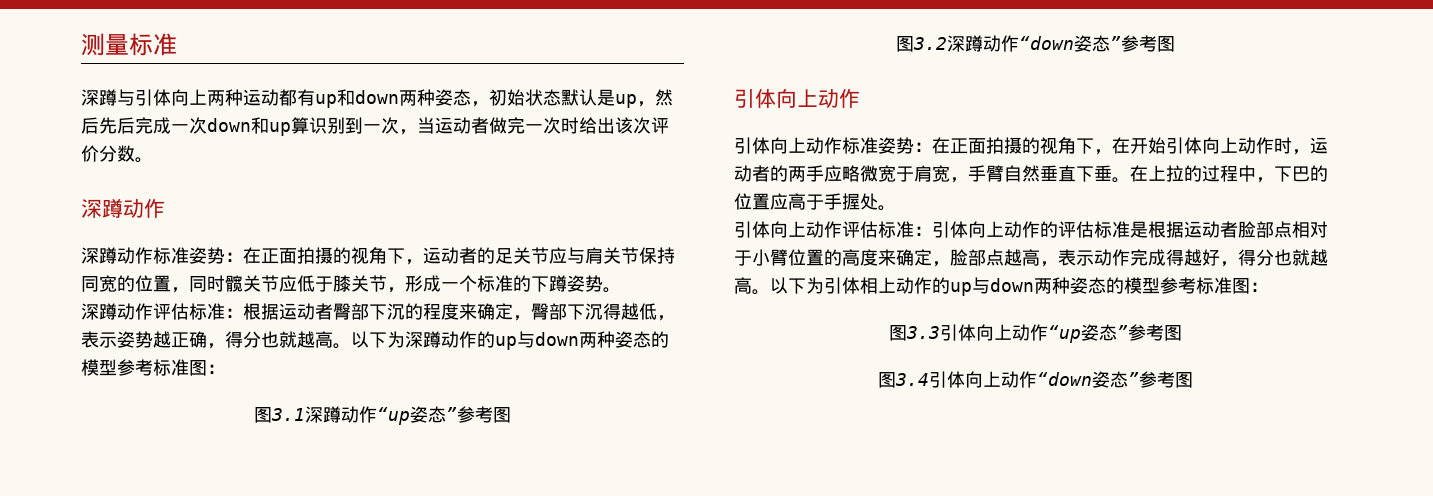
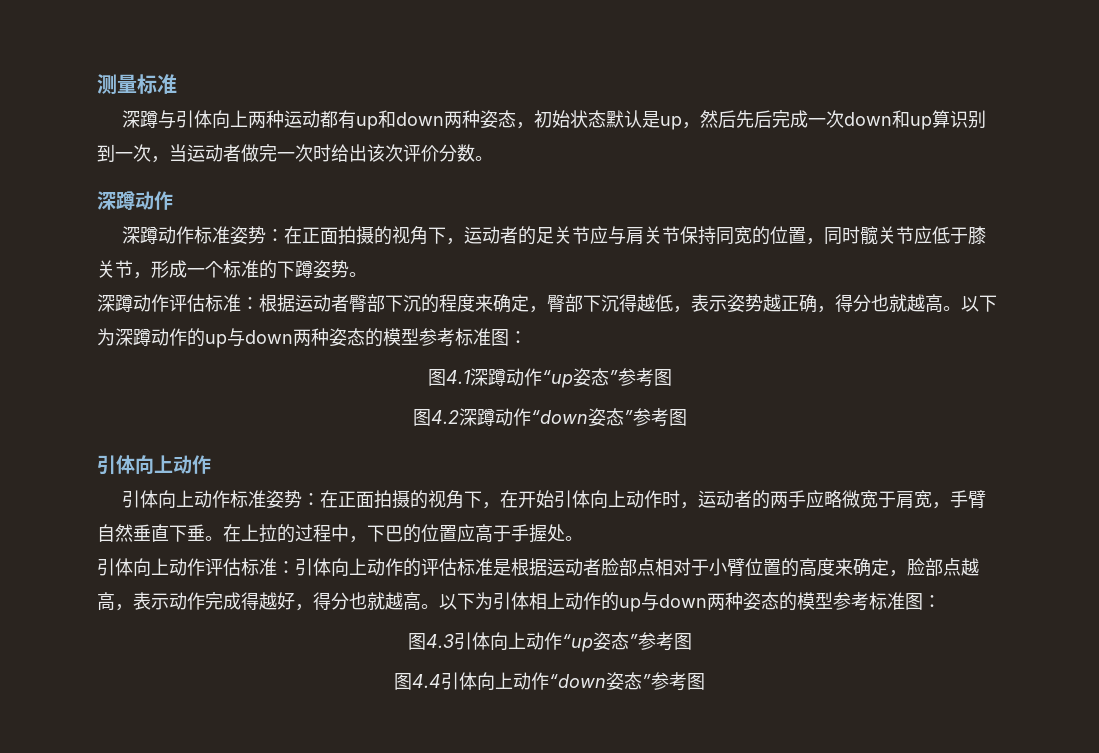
[271,408,305,421] 3.1 -> [445,370,471,384] 4.1
[913,37,947,50] 3.2 -> [430,410,459,424] 4.2
[906,326,940,339] 3.3 -> [425,634,454,648] 4.3
[895,373,929,386] 3.4 -> [412,674,441,688] 4.4

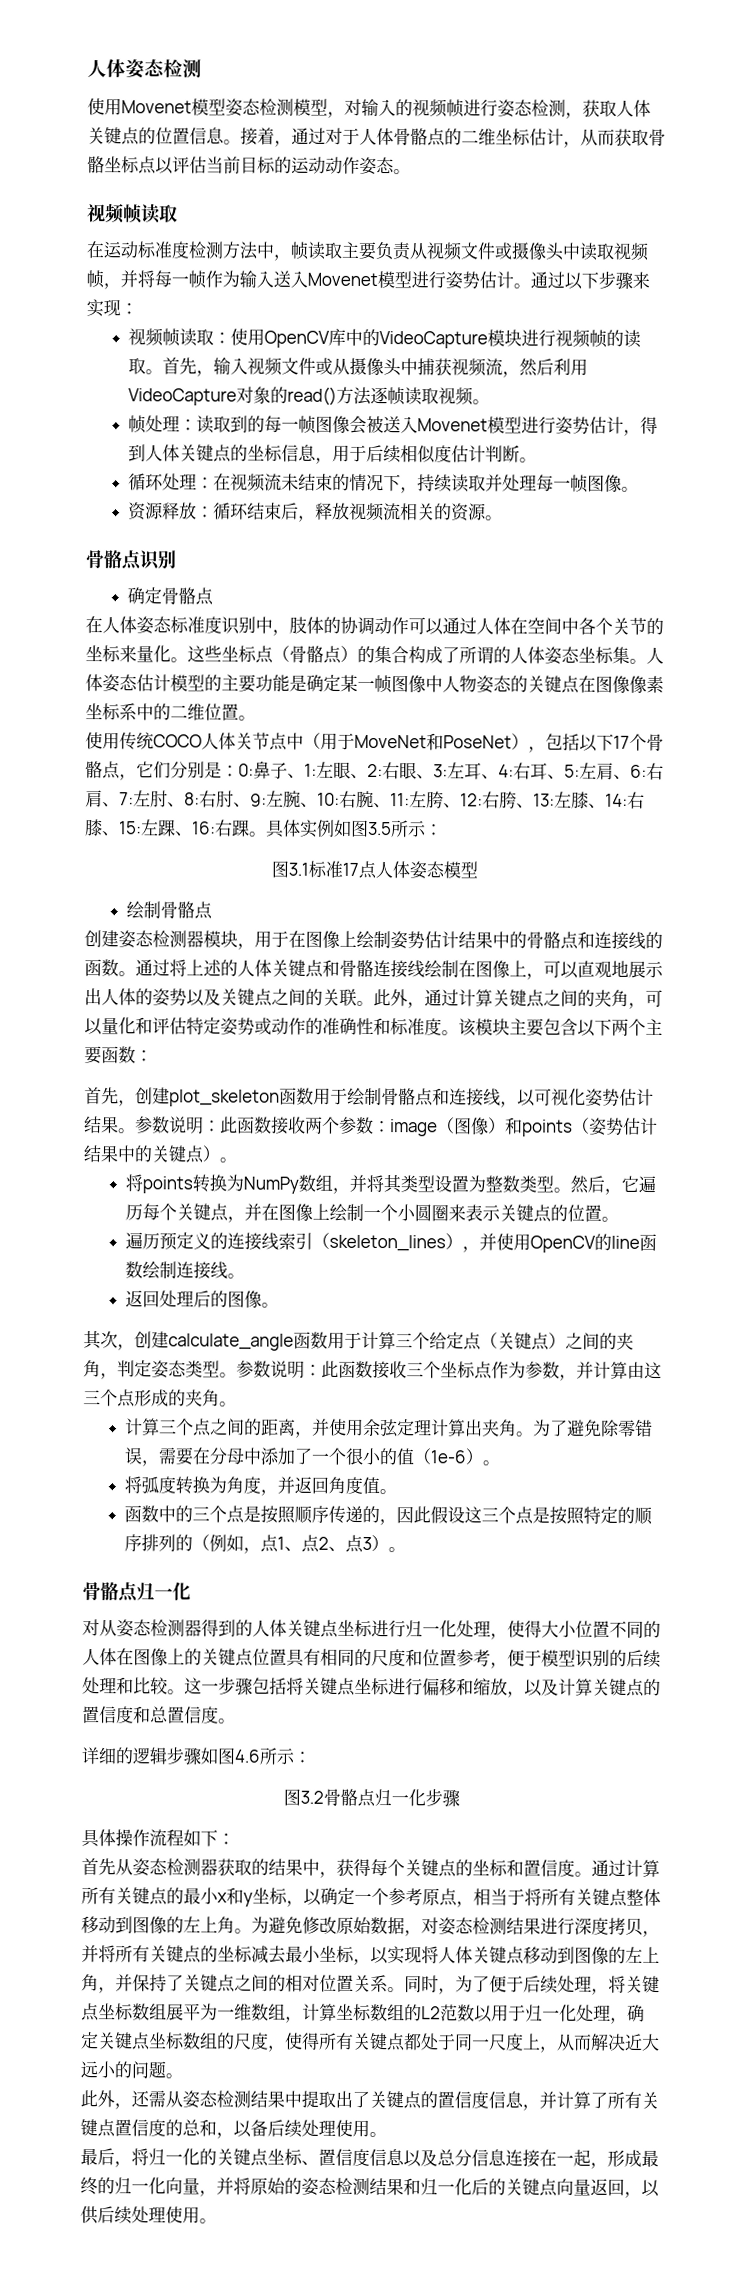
[97,74,177,94] [121,110,986,130] [97,144,493,163] [97,191,173,210] [121,226,986,245] [97,260,367,279] [97,294,997,313] [97,328,527,348] [427,368,672,388] [412,408,687,427] [97,455,211,475] [121,490,986,509] [97,524,583,543] [97,558,979,577] [97,592,941,612] [407,632,692,652] [394,672,705,691] 测量标准 // 深蹲与引体向上两种运动都有up和down两种姿态，初始状态默认是up，然后先后完成一次down和up算识别到一次，当运动者做完一次时给出该次评价分数。 // 深蹲动作 // 深蹲动作标准姿势：在正面拍摄的视角下，运动者的足关节应与肩关节保持同宽的位置，同时髋关节应低于膝关节，形成一个标准的下蹲姿势。 // 深蹲动作评估标准：根据运动者臀部下沉的程度来确定，臀部下沉得越低，表示姿势越正确，得分也就越高。以下为深蹲动作的up与down两种姿态的模型参考标准图： // 图4.1深蹲动作“up姿态”参考图 // 图4.2深蹲动作“down姿态”参考图 // 引体向上动作 // 引体向上动作标准姿势：在正面拍摄的视角下，在开始引体向上动作时，运动者的两手应略微宽于肩宽，手臂自然垂直下垂。在上拉的过程中，下巴的位置应高于手握处。 // 引体向上动作评估标准：引体向上动作的评估标准是根据运动者脸部点相对于小臂位置的高度来确定，脸部点越高，表示动作完成得越好，得分也就越高。以下为引体相上动作的up与down两种姿态的模型参考标准图： // 图4.3引体向上动作“up姿态”参考图 // 图4.4引体向上动作“down姿态”参考图 -> [87,59,202,79] [87,98,651,119] [87,127,666,148] [87,156,411,176] [87,203,178,224] [86,241,649,261] [86,270,650,290] [86,299,138,318] [128,328,642,349] [128,357,589,378] [128,386,491,406] [128,415,659,436] [128,444,538,464] [128,473,640,494] [128,502,504,522] [85,549,176,571] [127,587,215,606] [85,616,664,636] [85,645,664,665] [85,674,664,694] [85,703,256,721] [85,732,664,753] [85,761,664,781] [85,790,645,809] [85,819,443,838] [270,860,478,880] [126,901,214,920] [84,930,663,950] [84,959,664,980] [84,988,663,1009] [84,1017,663,1037] [84,1046,153,1065] [84,1087,654,1108] [84,1116,658,1137] [83,1145,237,1164] [125,1174,657,1195] [125,1203,620,1223] [125,1232,658,1253] [125,1261,246,1280] [125,1290,280,1309] [83,1330,634,1351] [83,1360,662,1381] [83,1389,237,1408] [125,1418,654,1438] [124,1447,501,1467] [124,1476,398,1496] [124,1505,654,1526] [124,1534,407,1554] [82,1581,191,1603] [82,1619,661,1640] [82,1648,661,1669] [82,1676,661,1698] [82,1706,236,1724] [81,1746,311,1766] [282,1788,460,1808] [81,1829,235,1848] [81,1858,660,1878] [81,1887,661,1908] [81,1916,660,1937] [81,1945,660,1966] [81,1974,660,1995] [81,2003,645,2024] [80,2032,660,2053] [80,2061,183,2079] [80,2090,659,2111] [80,2119,387,2139] [80,2148,659,2169] [80,2177,660,2198] [80,2206,217,2225] 人体姿态检测 // 使用Movenet模型姿态检测模型，对输入的视频帧进行姿态检测，获取人体关键点的位置信息。接着，通过对于人体骨骼点的二维坐标估计，从而获取骨骼坐标点以评估当前目标的运动动作姿态。 // 视频帧读取 // 在运动标准度检测方法中，帧读取主要负责从视频文件或摄像头中读取视频帧，并将每一帧作为输入送入Movenet模型进行姿势估计。通过以下步骤来实现： // 视频帧读取：使用OpenCV库中的VideoCapture模块进行视频帧的读取。首先，输入视频文件或从摄像头中捕获视频流，然后利用VideoCapture对象的read()方法逐帧读取视频。 // 帧处理：读取到的每一帧图像会被送入Movenet模型进行姿势估计，得到人体关键点的坐标信息，用于后续相似度估计判断。 // 循环处理：在视频流未结束的情况下，持续读取并处理每一帧图像。 // 资源释放：循环结束后，释放视频流相关的资源。 // 骨骼点识别 // 确定骨骼点 // 在人体姿态标准度识别中，肢体的协调动作可以通过人体在空间中各个关节的坐标来量化。这些坐标点（骨骼点）的集合构成了所谓的人体姿态坐标集。人体姿态估计模型的主要功能是确定某一帧图像中人物姿态的关键点在图像像素坐标系中的二维位置。 // 使用传统COCO人体关节点中（用于MoveNet和PoseNet），包括以下17个骨骼点，它们分别是：0:鼻子、1:左眼、2:右眼、3:左耳、4:右耳、5:左肩、6:右肩、7:左肘、8:右肘、9:左腕、10:右腕、11:左胯、12:右胯、13:左膝、14:右膝、15:左踝、16:右踝。具体实例如图3.5所示： // 图3.1标准17点人体姿态模型 // 绘制骨骼点 // 创建姿态检测器模块，用于在图像上绘制姿势估计结果中的骨骼点和连接线的函数。通过将上述的人体关键点和骨骼连接线绘制在图像上，可以直观地展示出人体的姿势以及关键点之间的关联。此外，通过计算关键点之间的夹角，可以量化和评估特定姿势或动作的准确性和标准度。该模块主要包含以下两个主要函数： // 首先，创建plot_skeleton函数用于绘制骨骼点和连接线，以可视化姿势估计结果。参数说明：此函数接收两个参数：image（图像）和points（姿势估计结果中的关键点）。 // 将points转换为NumPy数组，并将其类型设置为整数类型。然后，它遍历每个关键点，并在图像上绘制一个小圆圈来表示关键点的位置。 // 遍历预定义的连接线索引（skeleton_lines），并使用OpenCV的line函数绘制连接线。 // 返回处理后的图像。 // 其次，创建calculate_angle函数用于计算三个给定点（关键点）之间的夹角，判定姿态类型。参数说明：此函数接收三个坐标点作为参数，并计算由这三个点形成的夹角。 // 计算三个点之间的距离，并使用余弦定理计算出夹角。为了避免除零错误，需要在分母中添加了一个很小的值（1e-6）。 // 将弧度转换为角度，并返回角度值。 // 函数中的三个点是按照顺序传递的，因此假设这三个点是按照特定的顺序排列的（例如，点1、点2、点3）。 // 骨骼点归一化 // 对从姿态检测器得到的人体关键点坐标进行归一化处理，使得大小位置不同的人体在图像上的关键点位置具有相同的尺度和位置参考，便于模型识别的后续处理和比较。这一步骤包括将关键点坐标进行偏移和缩放，以及计算关键点的置信度和总置信度。 // 详细的逻辑步骤如图4.6所示： // 图3.2骨骼点归一化步骤 // 具体操作流程如下： // 首先从姿态检测器获取的结果中，获得每个关键点的坐标和置信度。通过计算所有关键点的最小x和y坐标，以确定一个参考原点，相当于将所有关键点整体移动到图像的左上角。为避免修改原始数据，对姿态检测结果进行深度拷贝，并将所有关键点的坐标减去最小坐标，以实现将人体关键点移动到图像的左上角，并保持了关键点之间的相对位置关系。同时，为了便于后续处理，将关键点坐标数组展平为一维数组，计算坐标数组的L2范数以用于归一化处理，确定关键点坐标数组的尺度，使得所有关键点都处于同一尺度上，从而解决近大远小的问题。 // 此外，还需从姿态检测结果中提取出了关键点的置信度信息，并计算了所有关键点置信度的总和，以备后续处理使用。 // 最后，将归一化的关键点坐标、置信度信息以及总分信息连接在一起，形成最终的归一化向量，并将原始的姿态检测结果和归一化后的关键点向量返回，以供后续处理使用。

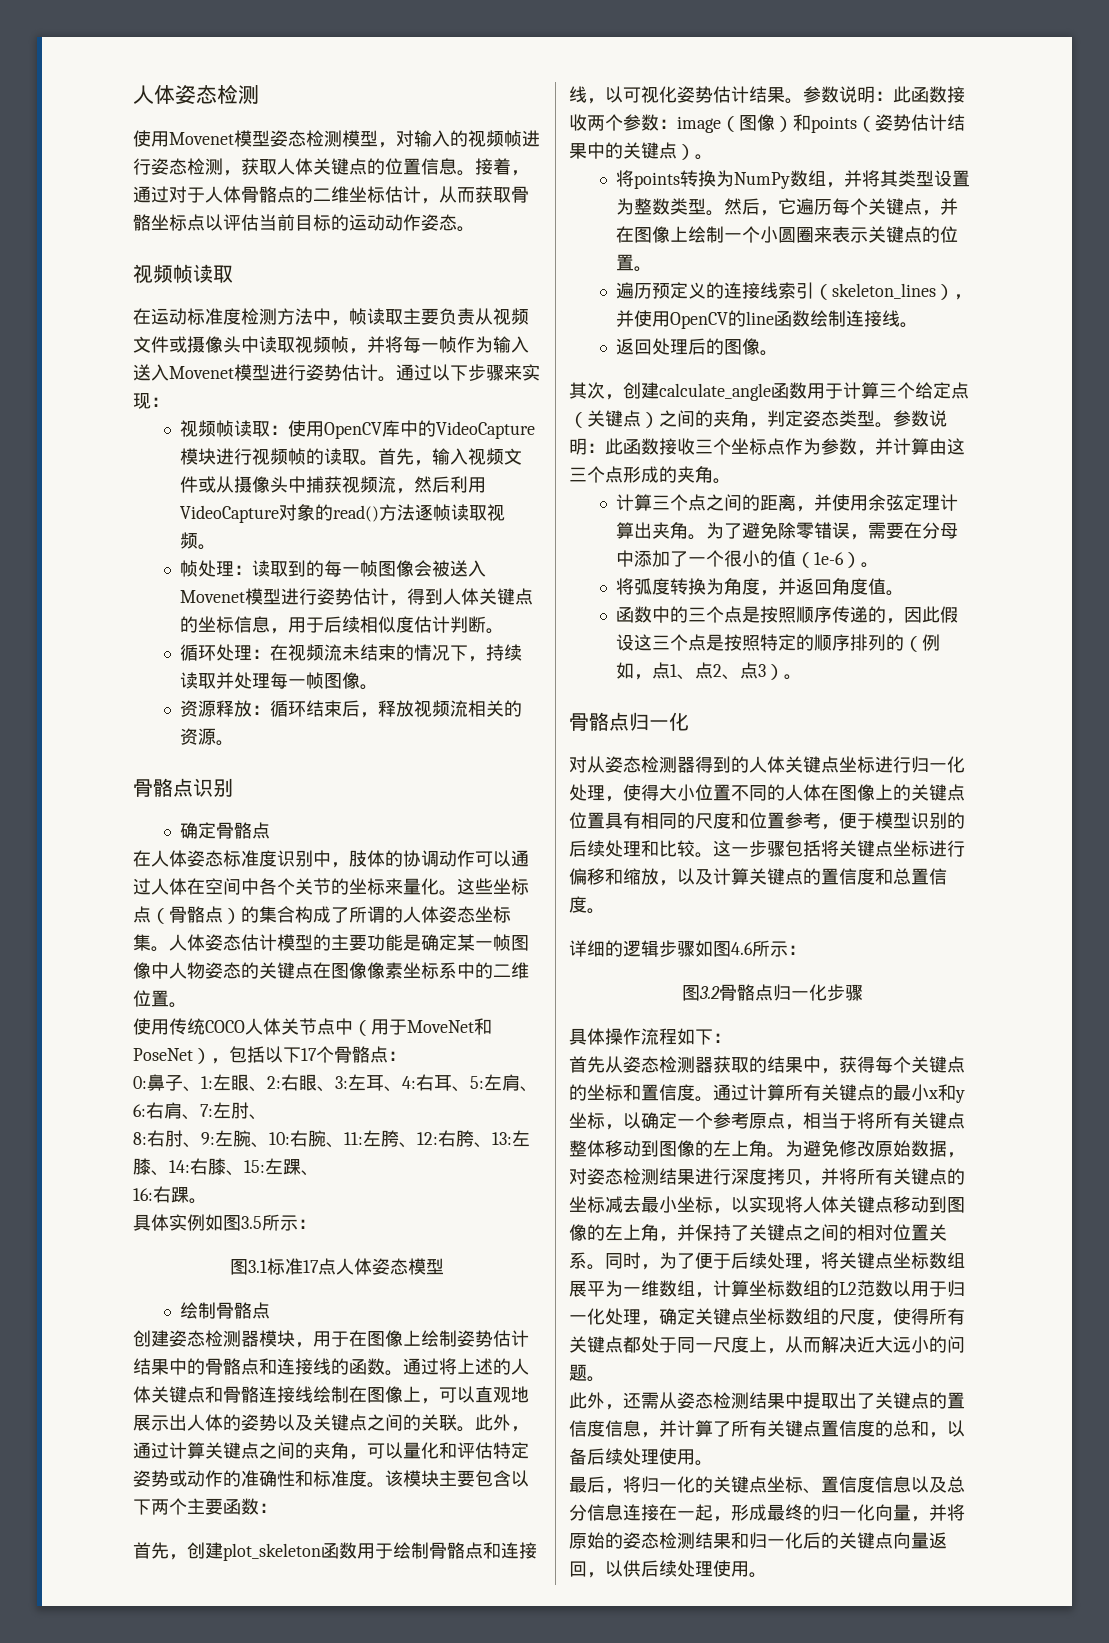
[119,761,239,781] ，它们分别是： -> [388,1051,406,1061] ： //
(185, 805) none -> (267, 1117) //
(193, 834) none -> (319, 1173) //
(267, 834) none -> (207, 1201) //

